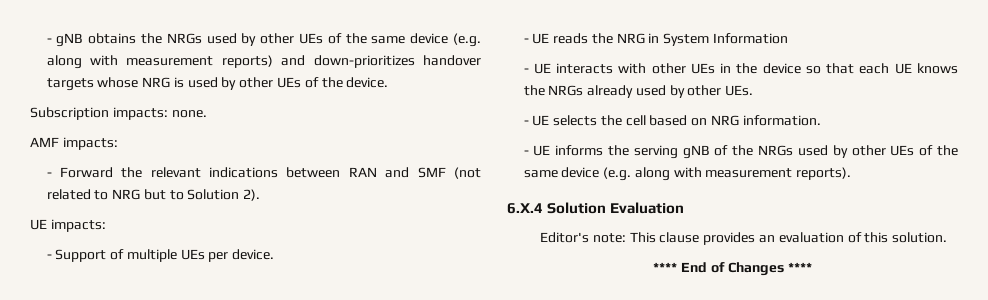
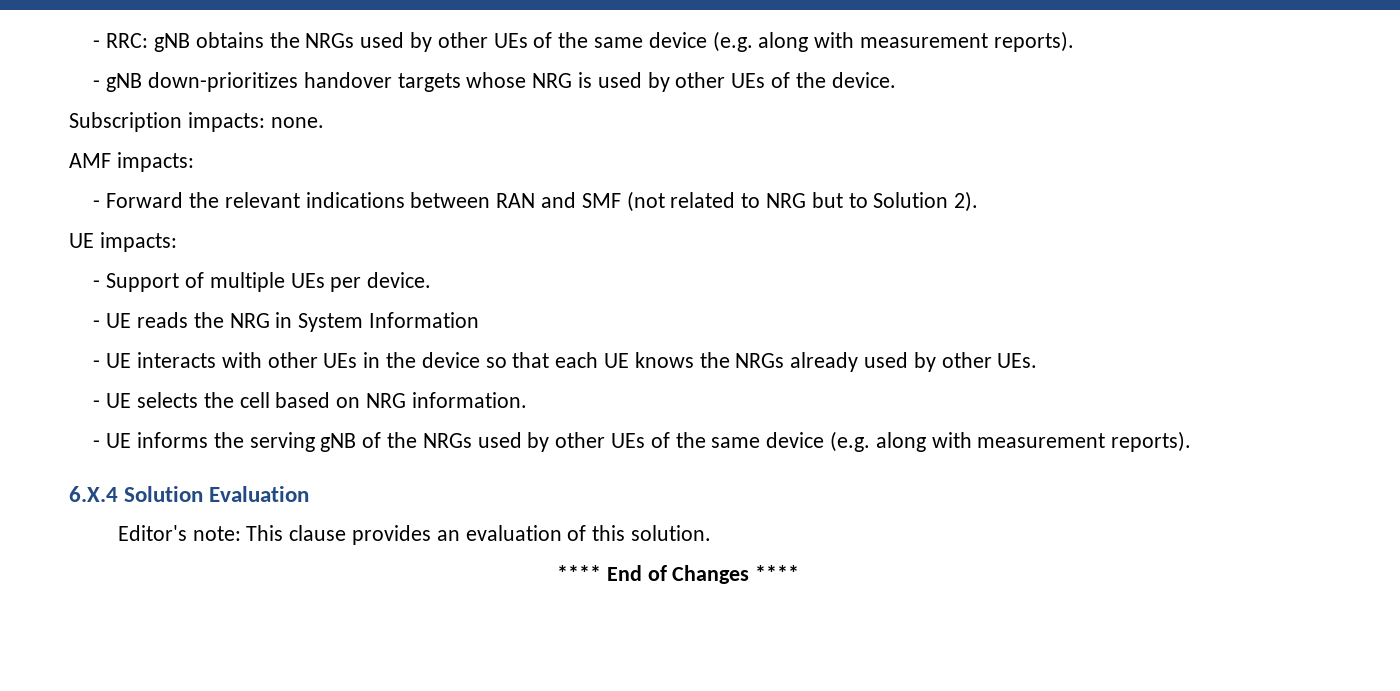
[46,38,52,43] - -> [93,33,149,48] - RRC:
[221,55,306,68] reports) and -> [993,31,1074,52] [93,73,143,92] reports). // - gNB

